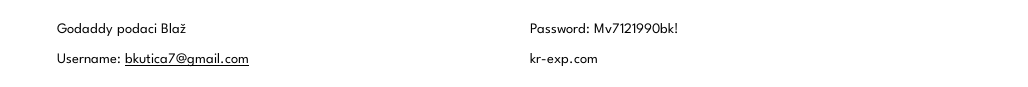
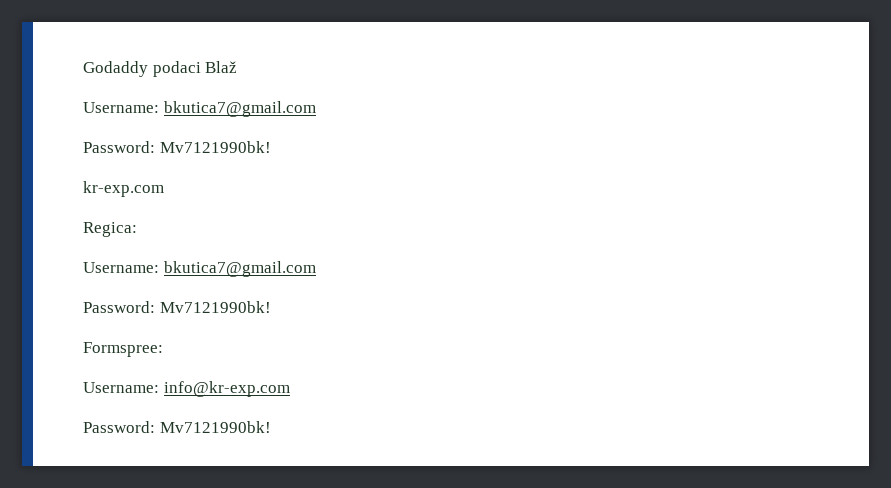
(598, 60) none -> [83,222,137,237] [83,261,316,277] [83,301,271,313] [83,342,163,357] [83,381,290,397] [83,421,271,433] // Regica: // Username: bkutica7@gmail.com // Password: Mv7121990bk! // Formspree: // Username: info@kr-exp.com // Password: Mv7121990bk!

